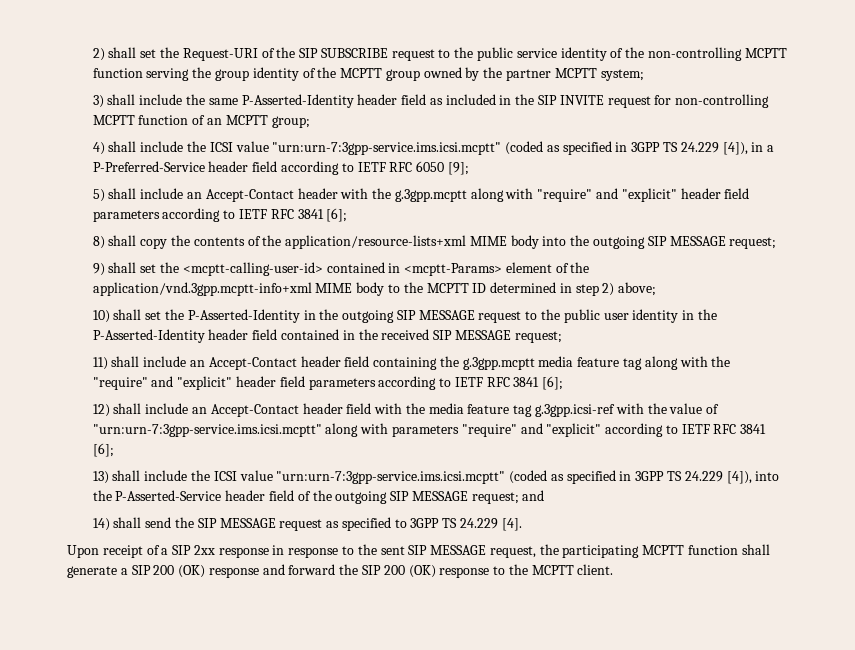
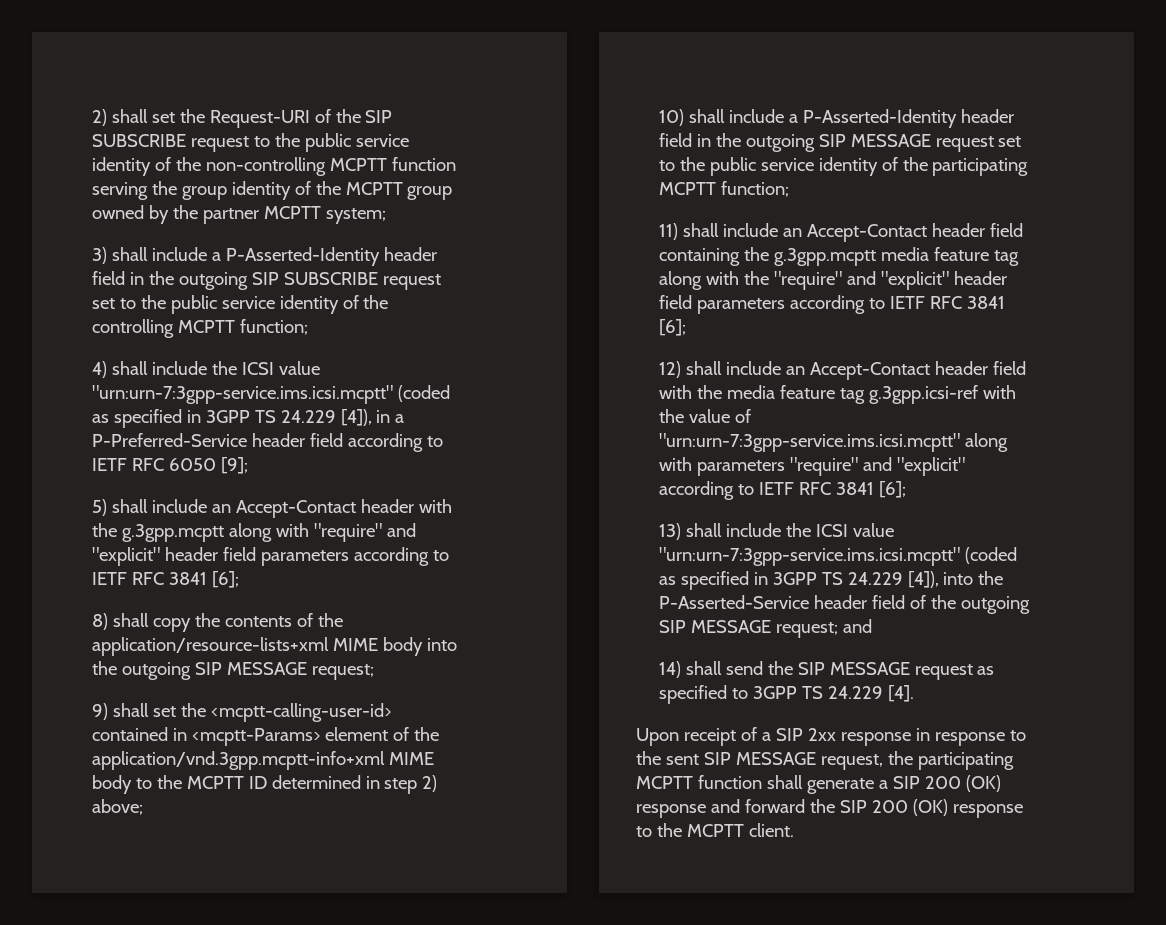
[185,94,770,108] [92,115,310,128] the same P-Asserted-Identity header field as included in the SIP INVITE request for non-controlling MCPTT function of an MCPTT group; -> [211,247,437,266] [91,271,441,290] [91,295,389,314] [91,319,308,338] a P-Asserted-Identity header field in the outgoing SIP SUBSCRIBE request set to the public service identity of the controlling MCPTT function;
[145,309,300,323] set the P-Asserted-Identity -> [728,109,1014,128] [658,133,692,147] include a P-Asserted-Identity header field
[525,309,717,323] [92,329,562,343] to the public user identity in the P-Asserted-Identity header field contained in the received SIP MESSAGE request; -> [998,136,1022,147] [658,157,1029,176] [658,181,789,197] set to the public service identity of the participating MCPTT function;

